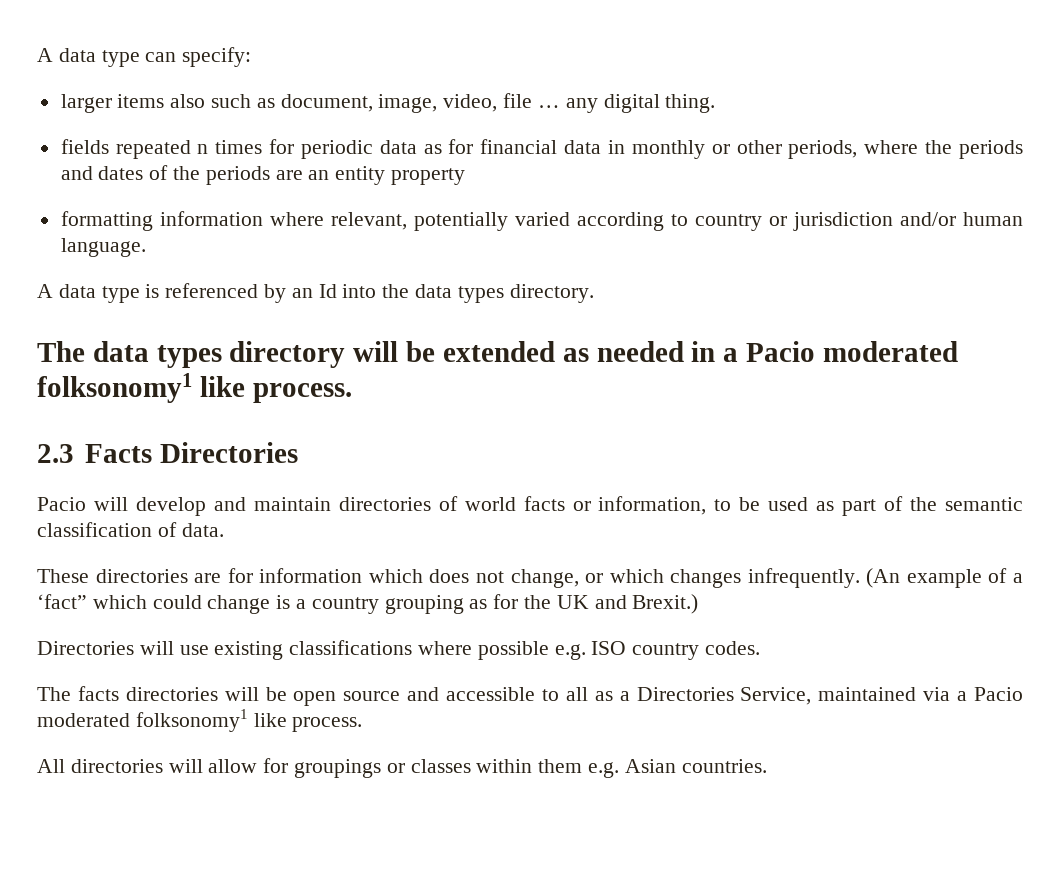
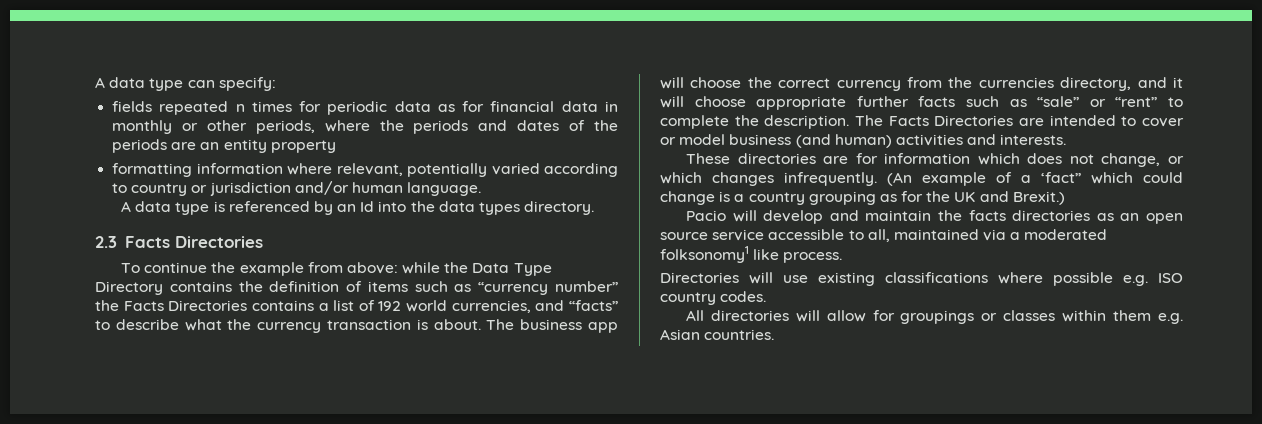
[60,93,716,113] // larger items also such as document, image, video, file … any digital thing. -> (276, 84) none
[37,341,958,368] [37,373,352,403] [37,442,298,463] [37,496,1024,516] [37,522,224,537] The data types directory will be extended as needed in a Pacio moderated folksonomy1 like process. // 2.3 Facts Directories // Pacio will develop and maintain directories of world facts or information, to be used as part of the semantic classification of data. -> [95,236,263,248] [120,262,552,276] [95,281,618,295] [95,300,618,313] [95,319,618,333] [660,77,1183,91] [660,96,1183,110] [660,115,1184,129] [660,134,1067,148] 2.3 Facts Directories // To continue the example from above: while the Data Type Directory contains the definition of items such as “currency number” the Facts Directories contains a list of 192 world currencies, and “facts” to describe what the currency transaction is about. The business app will choose the correct currency from the currencies directory, and it will choose appropriate further facts such as “sale” or “rent” to complete the description. The Facts Directories are intended to cover or model business (and human) activities and interests.
(699, 604) none -> [685,210,1183,224] [660,229,1108,242] [660,246,843,263] // Pacio will develop and maintain the facts directories as an open source service accessible to all, maintained via a moderated folksonomy1 like process.
[37,686,1024,706] [37,709,363,732] // The facts directories will be open source and accessible to all as a Directories Service, maintained via a Pacio moderated folksonomy1 like process. -> (767, 296) none

